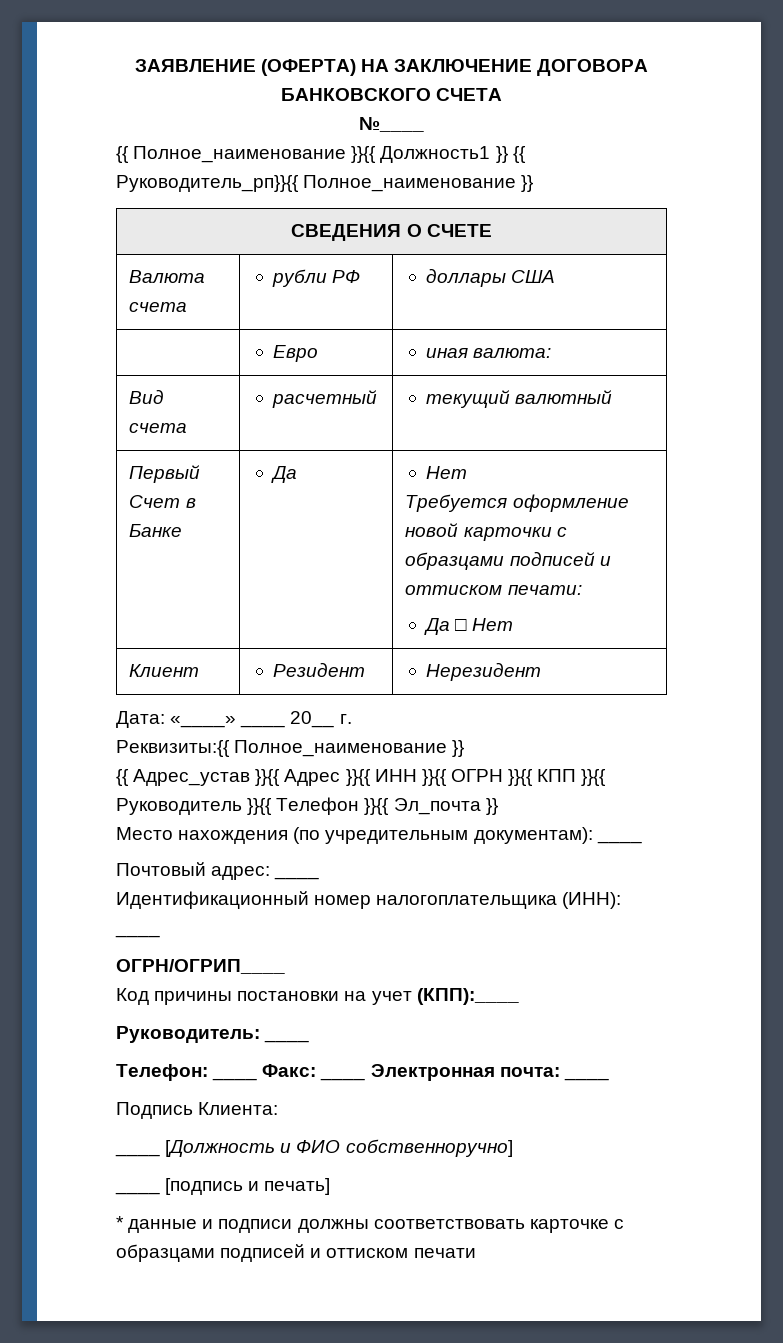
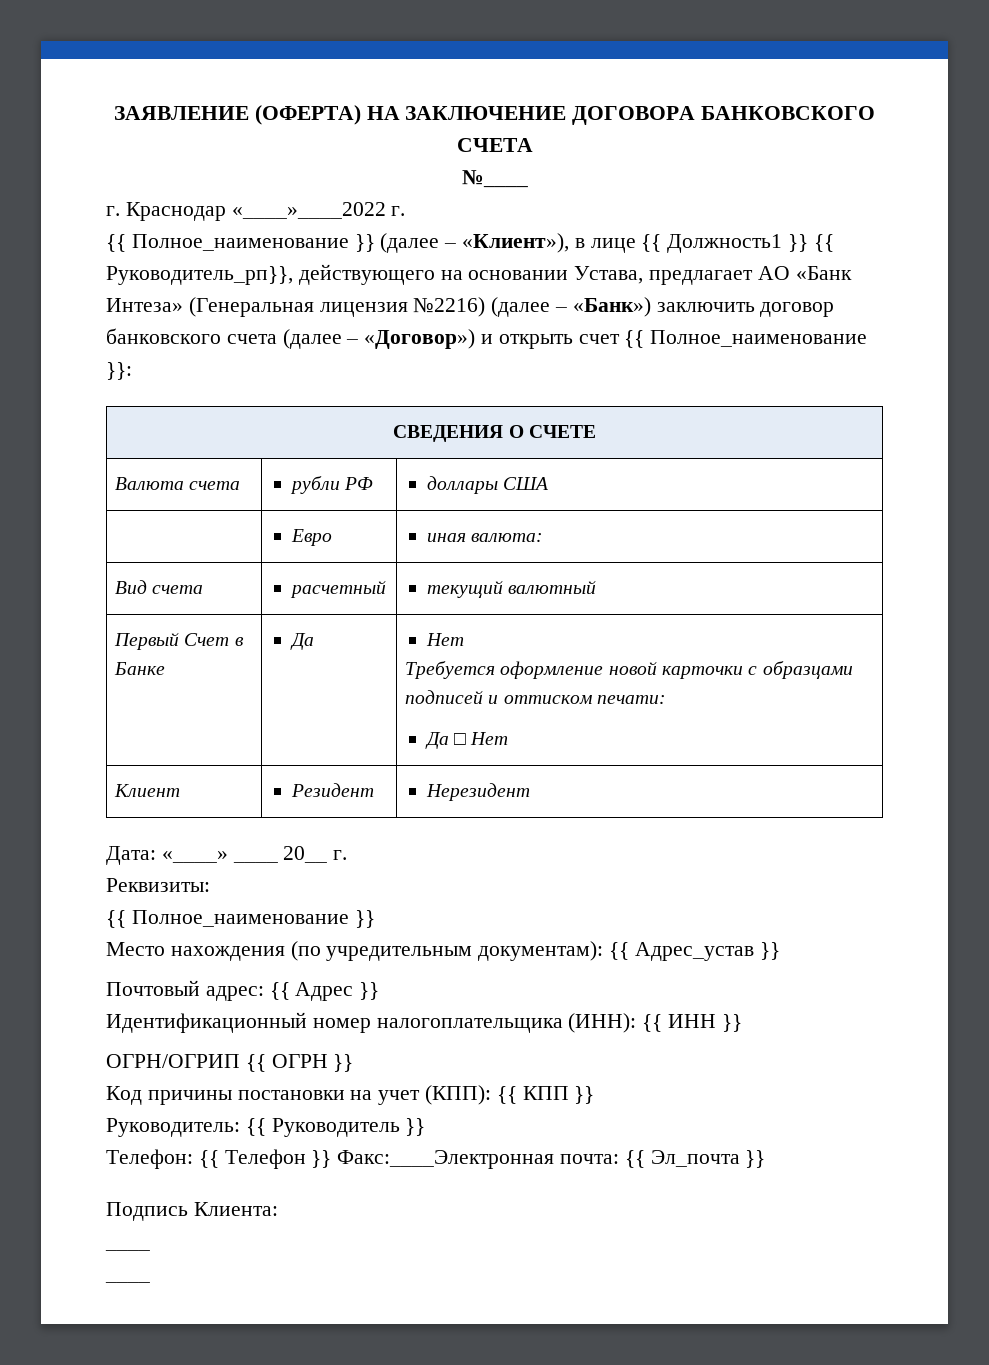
[116,146,526,163] [116,175,534,192] {{ Полное_наименование }}{{ Должность1 }} {{ Руководитель_рп}}{{ Полное_наименование }} -> [106,202,406,221] [106,233,834,253] [106,264,852,285] [106,297,835,317] [106,328,868,349] [106,362,132,380] г. Краснодар «____»____2022 г. // {{ Полное_наименование }} (далее – «Клиент»), в лице {{ Должность1 }} {{ Руководитель_рп}}, действующего на основании Устава, предлагает АО «Банк Интеза» (Генеральная лицензия №2216) (далее – «Банк») заключить договор банковского счета (далее – «Договор») и открыть счет {{ Полное_наименование }}:
[116,740,465,757] [116,769,607,786] [116,797,481,815] Реквизиты:{{ Полное_наименование }} // {{ Адрес_устав }}{{ Адрес }}{{ ИНН }}{{ ОГРН }}{{ КПП }}{{ Руководитель }}{{ Телефон }}{{ Эл_почта -> [106,878,210,892] [106,910,349,928] Реквизиты: // {{ Полное_наименование
[596,840,642,844] ____ -> [609,942,780,961] {{ Адрес_устав }}
[274,876,320,880] ____ -> [269,982,380,1001] {{ Адрес }}
[115,934,160,938] [116,959,285,974] ____ // ОГРН/ОГРИП____ -> [642,1014,742,1032] [106,1054,354,1072] {{ ИНН }} // ОГРН/ОГРИП {{ ОГРН }}
[416,988,519,1005] [116,1026,310,1043] [116,1064,258,1081] [262,1064,317,1077] [320,1064,560,1081] [563,1077,609,1081] [116,1102,279,1119] [115,1139,513,1157] [115,1178,331,1195] [116,1216,624,1233] [116,1244,476,1262] (КПП):____ // Руководитель: ____ // Телефон: ____ Факс: ____ Электронная почта: ____ // Подпись Клиента: // ____ [Должность и ФИО собственноручно] // ____ [подпись и печать] // * данные и подписи должны соответствовать карточке с образцами подписей и оттиском печати -> [425,1085,595,1105] [106,1118,426,1137] [106,1149,766,1169] [106,1202,278,1221] [105,1248,150,1251] [105,1280,150,1283] (КПП): {{ КПП }} // Руководитель: {{ Руководитель }} // Телефон: {{ Телефон }} Факс:____Электронная почта: {{ Эл_почта }} // Подпись Клиента: // ____ // ____

